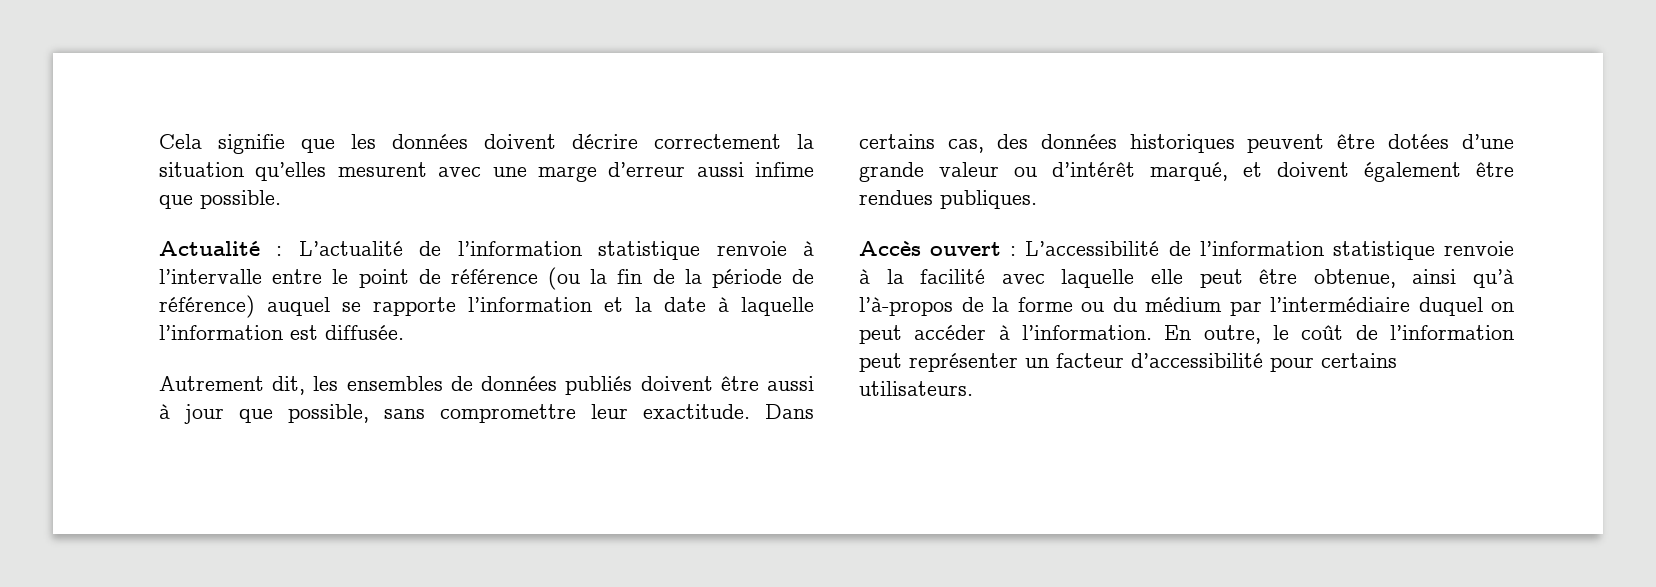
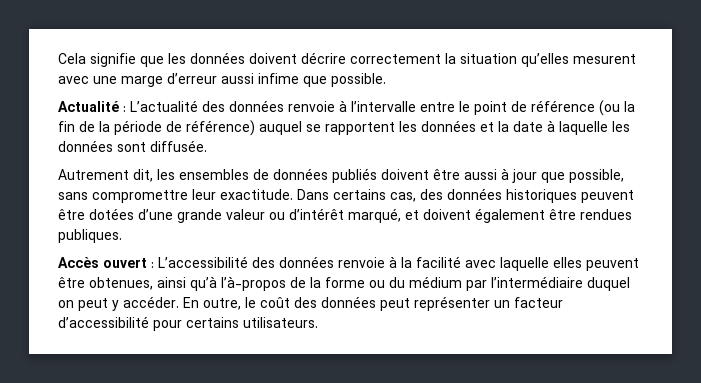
[419,241,701,260] de l’information statistique -> [202,100,284,112] des données
[373,297,592,316] rapporte l’information -> [325,120,476,135] rapportent les données
[159,325,318,340] l’information est -> [612,121,630,132] [58,140,146,152] les données sont
[1168,241,1435,260] de l’information statistique -> [252,256,334,268] des données
[1151,269,1396,288] elle peut être obtenue, -> [553,257,639,271] [58,277,153,290] elles peuvent être obtenues,
[914,325,1152,340] accéder à l’information. -> [112,296,179,311] y accéder.
[1355,325,1514,340] de l’information -> [294,296,376,308] des données

